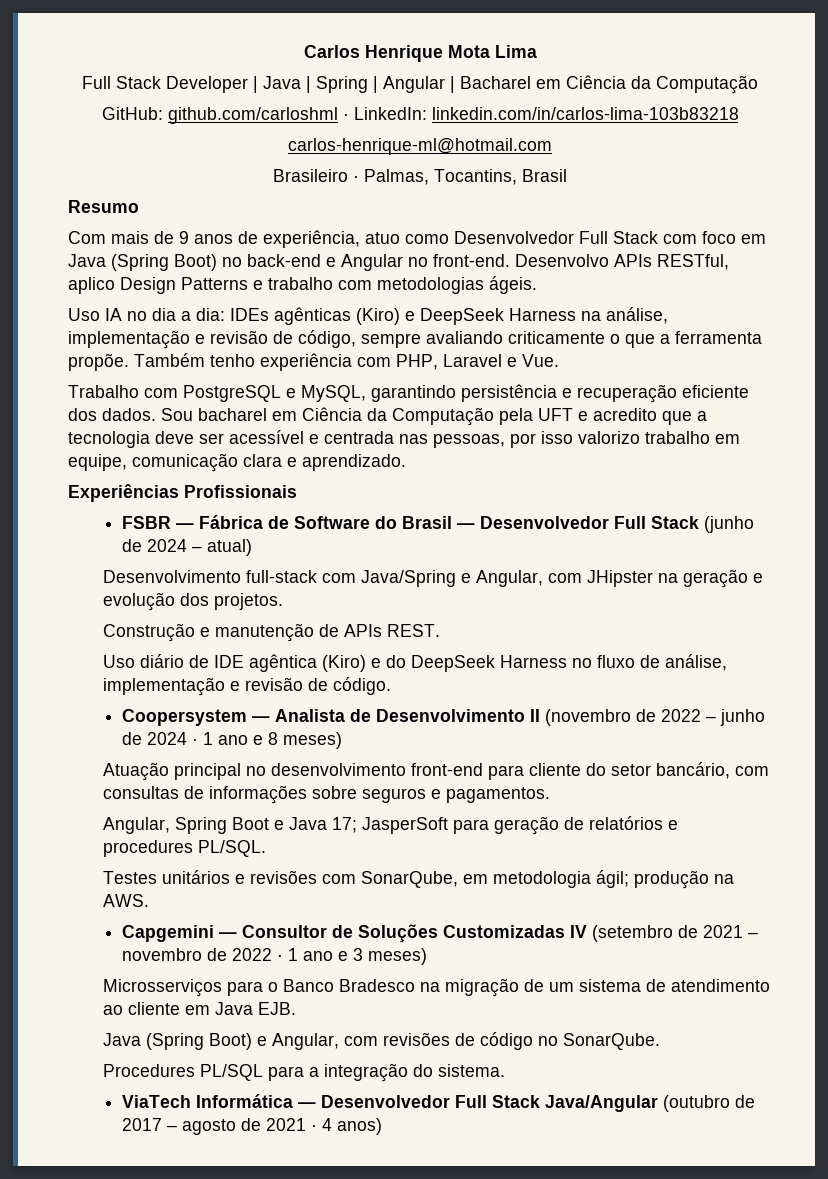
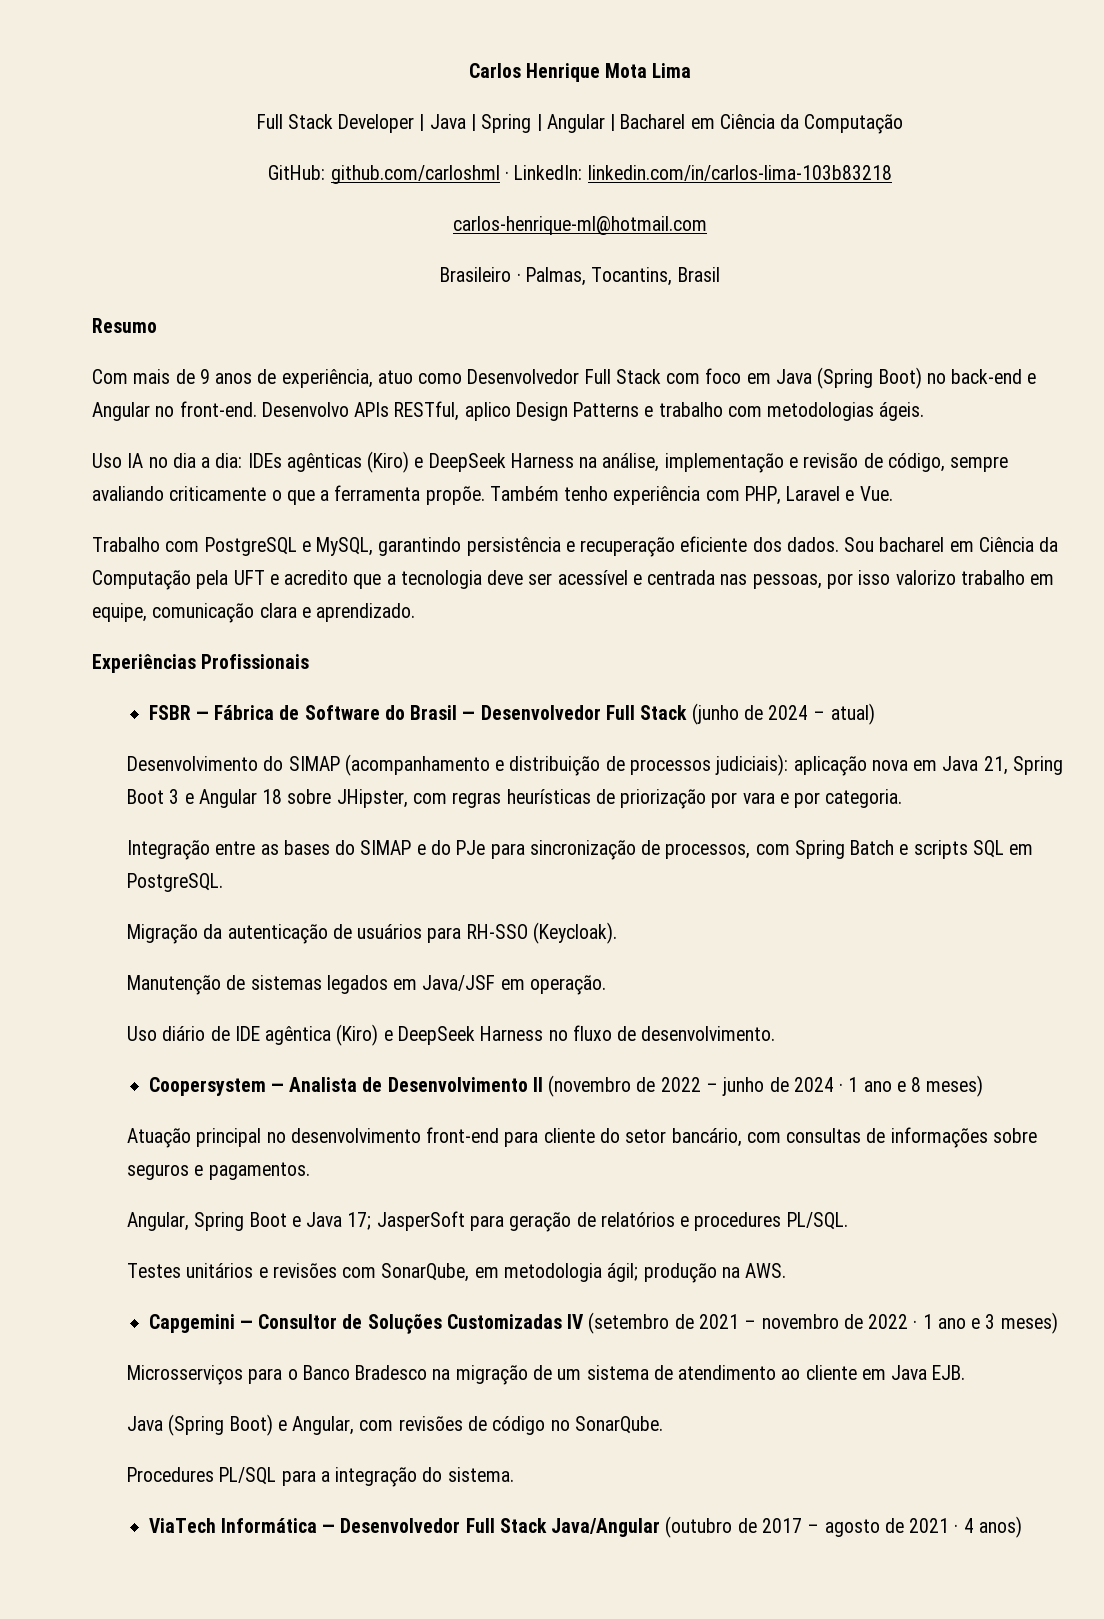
[245,569,763,588] [102,592,283,611] [102,623,440,642] full-stack com Java/Spring e Angular, com JHipster na geração e evolução dos projetos. // Construção e manutenção de APIs REST. -> [263,754,1063,776] [127,789,903,809] [127,840,1034,860] [127,873,224,892] [127,922,618,944] [127,975,607,995] do SIMAP (acompanhamento e distribuição de processos judiciais): aplicação nova em Java 21, Spring Boot 3 e Angular 18 sobre JHipster, com regras heurísticas de priorização por vara e por categoria. // Integração entre as bases do SIMAP e do PJe para sincronização de processos, com Spring Batch e scripts SQL em PostgreSQL. // Migração da autenticação de usuários para RH-SSO (Keycloak). // Manutenção de sistemas legados em Java/JSF em operação.
[385,655,406,668] do -> (393, 1035) none
[664,654,727,671] [102,677,391,696] análise, implementação e revisão de código. -> [641,1026,776,1041] desenvolvimento.

